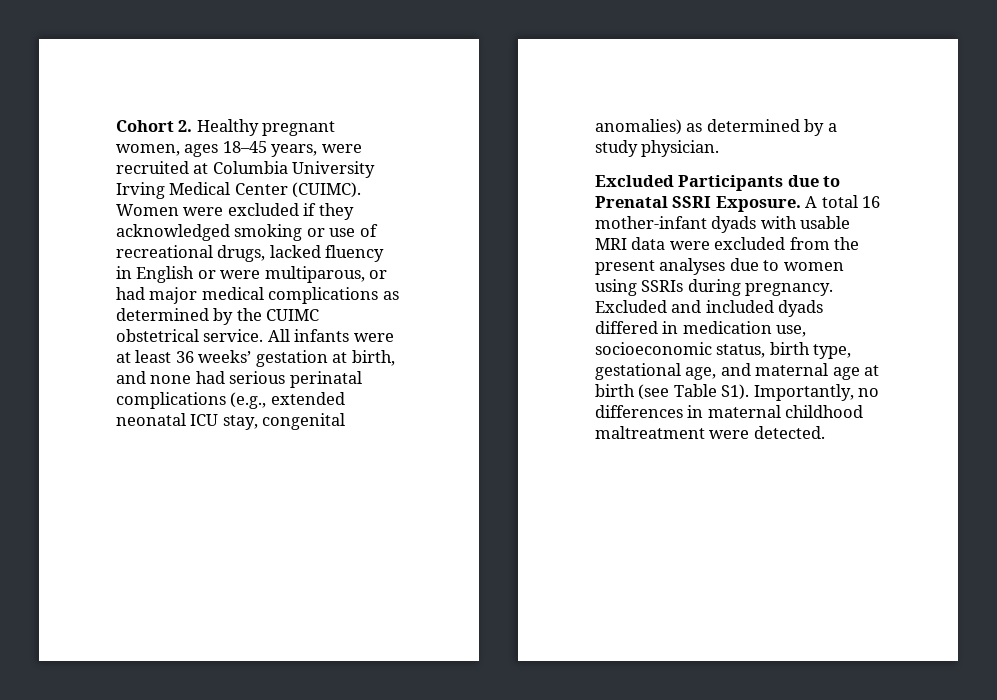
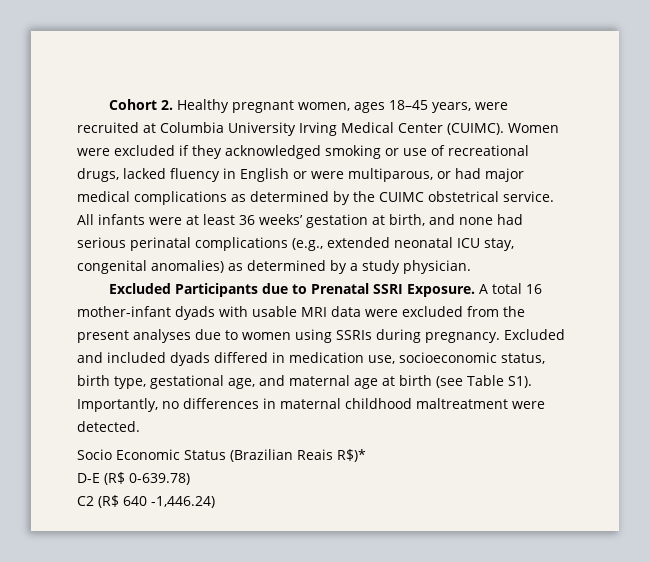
(825, 432) none -> [77,449,366,462] [77,472,190,485] [77,495,215,508] // Socio Economic Status (Brazilian Reais R$)* // D-E (R$ 0-639.78) // C2 (R$ 640 -1,446.24)

